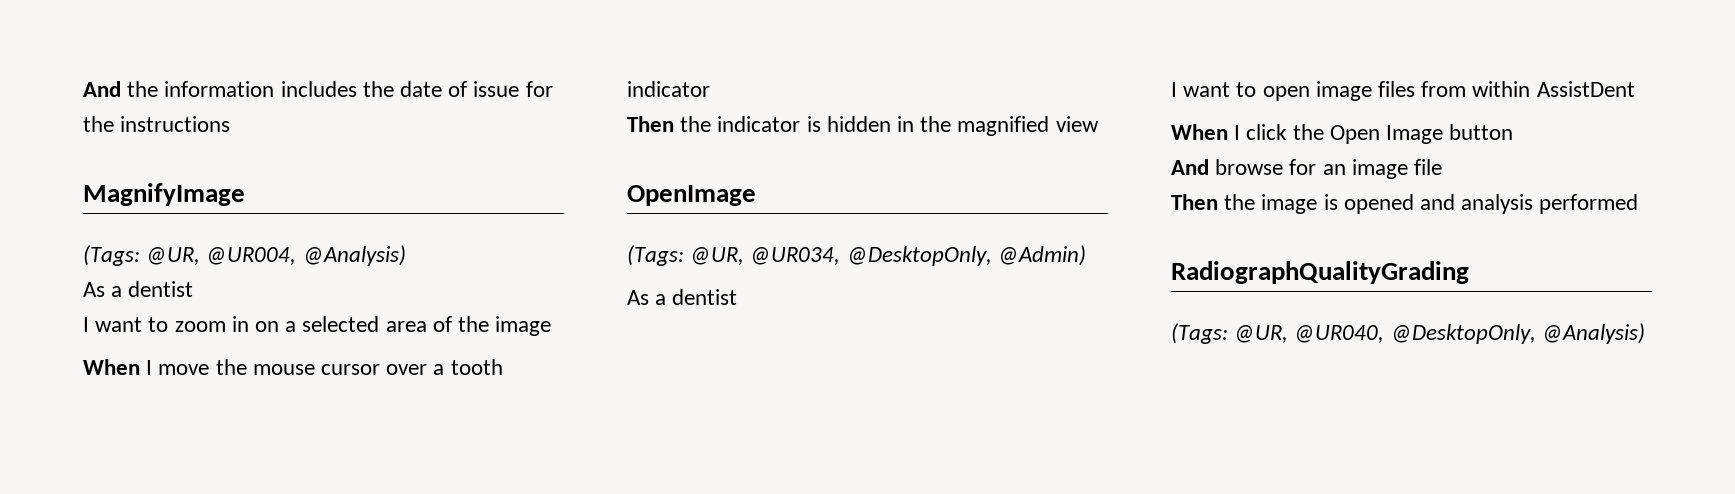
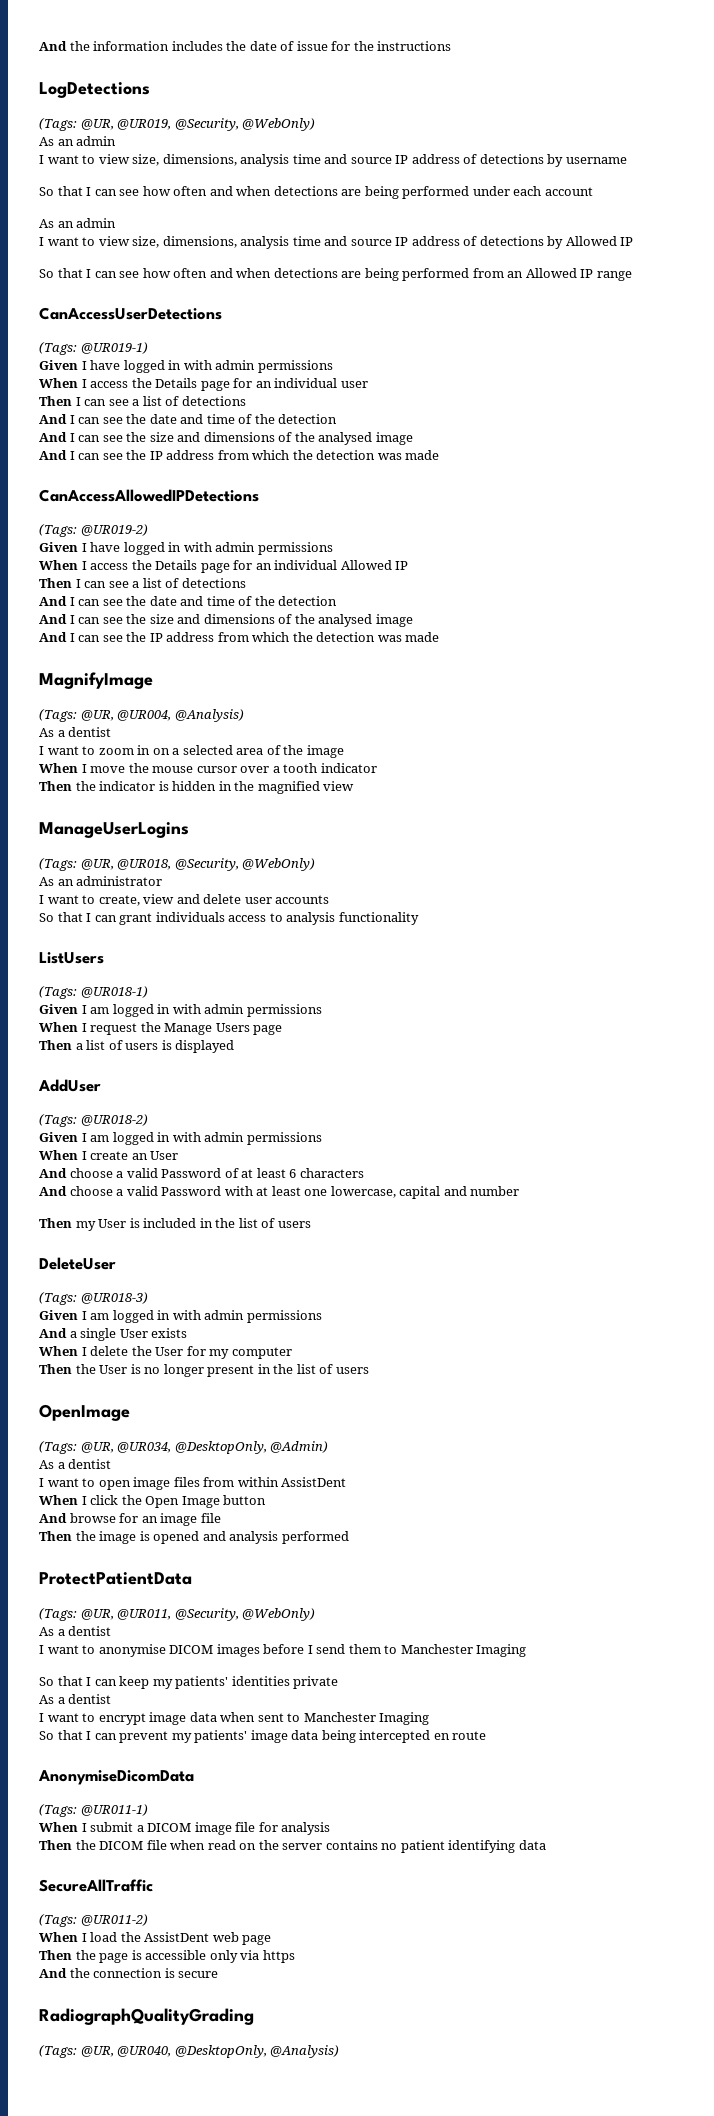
(231, 124) none -> [39,82,150,98] [39,118,316,131] [39,136,117,146] [39,154,627,167] [39,186,593,199] [39,218,117,228] [39,236,634,249] [39,268,632,281] [39,307,222,320] [39,342,148,355] [39,360,333,373] [39,378,368,391] [39,396,246,406] [39,414,338,424] [39,432,413,445] [39,450,440,460] [39,489,259,502] [39,524,148,537] [39,542,333,555] [39,560,409,573] [39,578,246,588] [39,596,338,606] [39,614,413,627] [39,632,440,642] // LogDetections // (Tags: @UR, @UR019, @Security, @WebOnly) // As an admin // I want to view size, dimensions, analysis time and source IP address of detections by username // So that I can see how often and when detections are being performed under each account // As an admin // I want to view size, dimensions, analysis time and source IP address of detections by Allowed IP // So that I can see how often and when detections are being performed from an Allowed IP range // CanAccessUserDetections // (Tags: @UR019-1) // Given I have logged in with admin permissions // When I access the Details page for an individual user // Then I can see a list of detections // And I can see the date and time of the detection // And I can see the size and dimensions of the analysed image // And I can see the IP address from which the detection was made // CanAccessAllowedIPDetections // (Tags: @UR019-2) // Given I have logged in with admin permissions // When I access the Details page for an individual Allowed IP // Then I can see a list of detections // And I can see the date and time of the detection // And I can see the size and dimensions of the analysed image // And I can see the IP address from which the detection was made
(1099, 124) none -> [39,822,189,838] [39,858,316,871] [39,876,163,886] [39,894,330,906] [39,912,419,925] [39,952,104,964] [39,986,148,999] [39,1004,322,1017] [39,1022,283,1035] [39,1040,235,1053] [38,1079,101,1092] [39,1114,148,1127] [39,1132,322,1145] [39,1150,179,1160] [39,1168,364,1178] [39,1186,520,1199] [39,1218,311,1231] [39,1257,116,1270] [39,1292,148,1305] [39,1310,322,1323] [39,1328,188,1341] [39,1346,292,1359] [39,1364,369,1377] // ManageUserLogins // (Tags: @UR, @UR018, @Security, @WebOnly) // As an administrator // I want to create, view and delete user accounts // So that I can grant individuals access to analysis functionality // ListUsers // (Tags: @UR018-1) // Given I am logged in with admin permissions // When I request the Manage Users page // Then a list of users is displayed // AddUser // (Tags: @UR018-2) // Given I am logged in with admin permissions // When I create an User // And choose a valid Password of at least 6 characters // And choose a valid Password with at least one lowercase, capital and number // Then my User is included in the list of users // DeleteUser // (Tags: @UR018-3) // Given I am logged in with admin permissions // And a single User exists // When I delete the User for my computer // Then the User is no longer present in the list of users
(1639, 204) none -> [39,1572,192,1585] [39,1608,316,1621] [39,1626,112,1636] [39,1644,527,1657] [39,1676,339,1689] [39,1694,112,1704] [39,1712,430,1725] [39,1730,487,1743] [38,1770,194,1785] [39,1804,148,1817] [39,1822,331,1835] [39,1840,546,1853] [39,1879,153,1892] [39,1914,148,1927] [39,1932,272,1945] [39,1950,295,1963] [39,1968,219,1978] // ProtectPatientData // (Tags: @UR, @UR011, @Security, @WebOnly) // As a dentist // I want to anonymise DICOM images before I send them to Manchester Imaging // So that I can keep my patients' identities private // As a dentist // I want to encrypt image data when sent to Manchester Imaging // So that I can prevent my patients' image data being intercepted en route // AnonymiseDicomData // (Tags: @UR011-1) // When I submit a DICOM image file for analysis // Then the DICOM file when read on the server contains no patient identifying data // SecureAllTraffic // (Tags: @UR011-2) // When I load the AssistDent web page // Then the page is accessible only via https // And the connection is secure

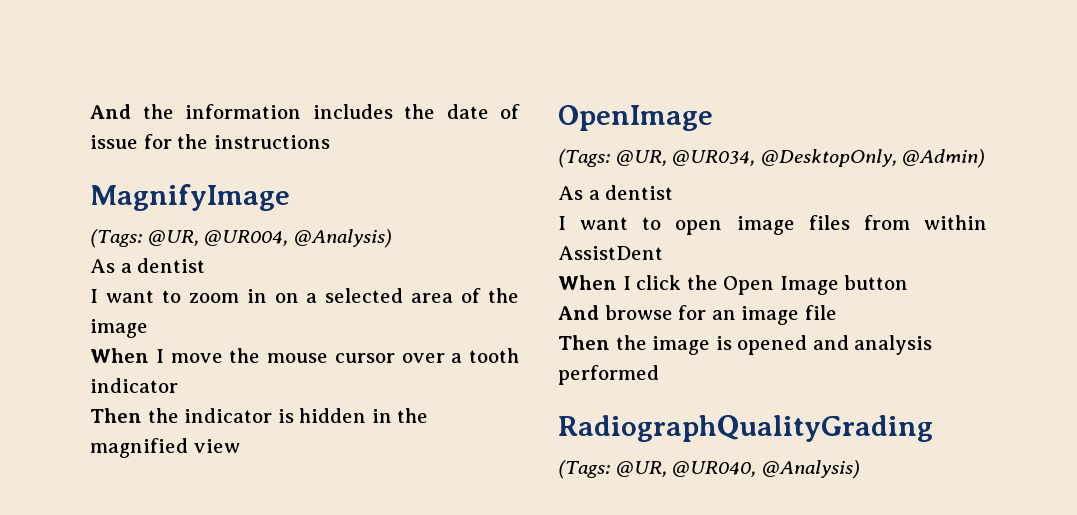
[39,82,150,98] [39,118,316,131] [39,136,117,146] [39,154,627,167] [39,186,593,199] [39,218,117,228] [39,236,634,249] [39,268,632,281] [39,307,222,320] [39,342,148,355] [39,360,333,373] [39,378,368,391] [39,396,246,406] [39,414,338,424] [39,432,413,445] [39,450,440,460] [39,489,259,502] [39,524,148,537] [39,542,333,555] [39,560,409,573] [39,578,246,588] [39,596,338,606] [39,614,413,627] [39,632,440,642] // LogDetections // (Tags: @UR, @UR019, @Security, @WebOnly) // As an admin // I want to view size, dimensions, analysis time and source IP address of detections by username // So that I can see how often and when detections are being performed under each account // As an admin // I want to view size, dimensions, analysis time and source IP address of detections by Allowed IP // So that I can see how often and when detections are being performed from an Allowed IP range // CanAccessUserDetections // (Tags: @UR019-1) // Given I have logged in with admin permissions // When I access the Details page for an individual user // Then I can see a list of detections // And I can see the date and time of the detection // And I can see the size and dimensions of the analysed image // And I can see the IP address from which the detection was made // CanAccessAllowedIPDetections // (Tags: @UR019-2) // Given I have logged in with admin permissions // When I access the Details page for an individual Allowed IP // Then I can see a list of detections // And I can see the date and time of the detection // And I can see the size and dimensions of the analysed image // And I can see the IP address from which the detection was made -> (330, 142) none
[39,822,189,838] [39,858,316,871] [39,876,163,886] [39,894,330,906] [39,912,419,925] [39,952,104,964] [39,986,148,999] [39,1004,322,1017] [39,1022,283,1035] [39,1040,235,1053] [38,1079,101,1092] [39,1114,148,1127] [39,1132,322,1145] [39,1150,179,1160] [39,1168,364,1178] [39,1186,520,1199] [39,1218,311,1231] [39,1257,116,1270] [39,1292,148,1305] [39,1310,322,1323] [39,1328,188,1341] [39,1346,292,1359] [39,1364,369,1377] // ManageUserLogins // (Tags: @UR, @UR018, @Security, @WebOnly) // As an administrator // I want to create, view and delete user accounts // So that I can grant individuals access to analysis functionality // ListUsers // (Tags: @UR018-1) // Given I am logged in with admin permissions // When I request the Manage Users page // Then a list of users is displayed // AddUser // (Tags: @UR018-2) // Given I am logged in with admin permissions // When I create an User // And choose a valid Password of at least 6 characters // And choose a valid Password with at least one lowercase, capital and number // Then my User is included in the list of users // DeleteUser // (Tags: @UR018-3) // Given I am logged in with admin permissions // And a single User exists // When I delete the User for my computer // Then the User is no longer present in the list of users -> (240, 446) none
[39,1572,192,1585] [39,1608,316,1621] [39,1626,112,1636] [39,1644,527,1657] [39,1676,339,1689] [39,1694,112,1704] [39,1712,430,1725] [39,1730,487,1743] [38,1770,194,1785] [39,1804,148,1817] [39,1822,331,1835] [39,1840,546,1853] [39,1879,153,1892] [39,1914,148,1927] [39,1932,272,1945] [39,1950,295,1963] [39,1968,219,1978] // ProtectPatientData // (Tags: @UR, @UR011, @Security, @WebOnly) // As a dentist // I want to anonymise DICOM images before I send them to Manchester Imaging // So that I can keep my patients' identities private // As a dentist // I want to encrypt image data when sent to Manchester Imaging // So that I can prevent my patients' image data being intercepted en route // AnonymiseDicomData // (Tags: @UR011-1) // When I submit a DICOM image file for analysis // Then the DICOM file when read on the server contains no patient identifying data // SecureAllTraffic // (Tags: @UR011-2) // When I load the AssistDent web page // Then the page is accessible only via https // And the connection is secure -> (659, 375) none
[174,2045,267,2058] @DesktopOnly, -> (757, 469) none

